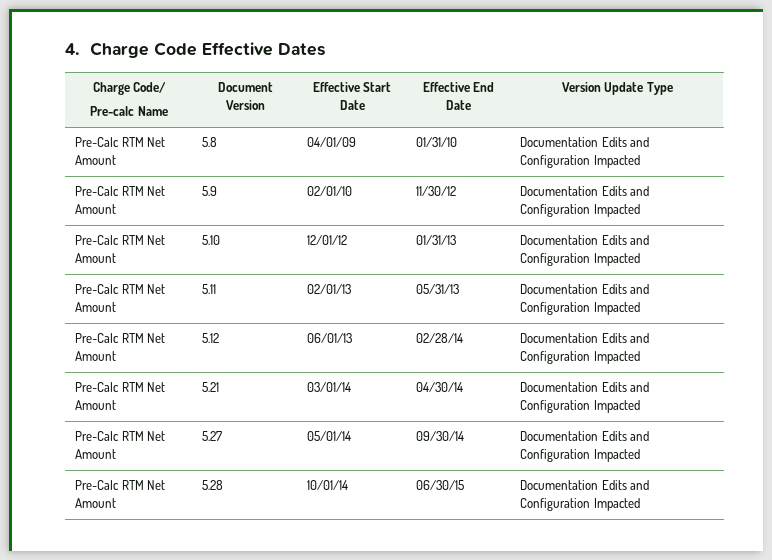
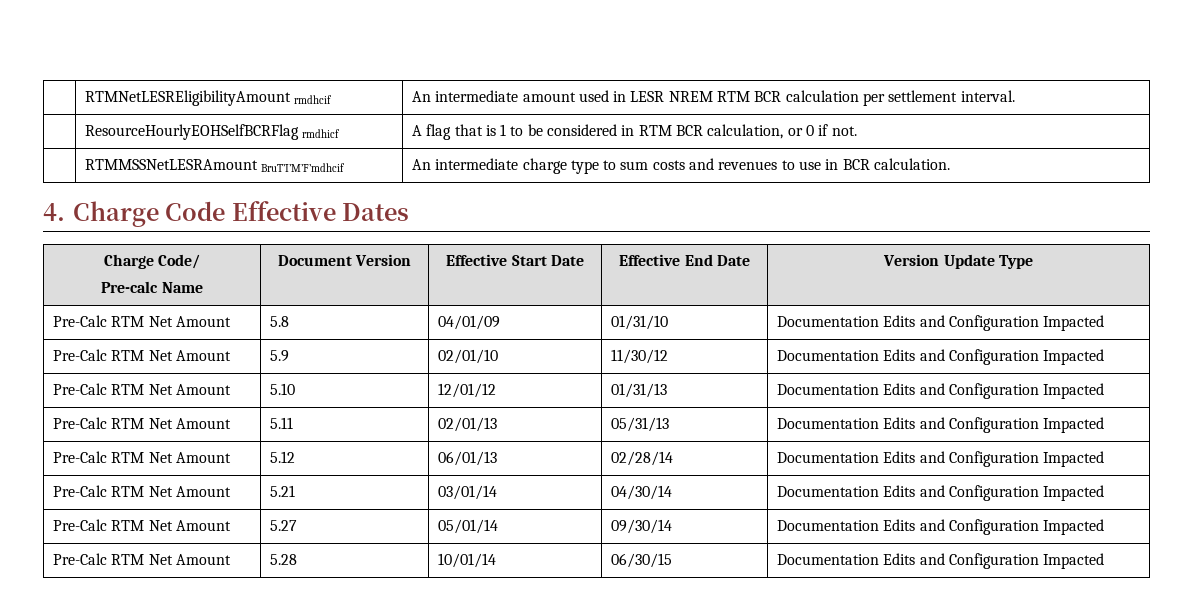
(65, 49) none -> [84,90,333,106] [411,90,1015,106] [84,124,341,140] [411,124,857,140] [84,159,346,172] [411,158,951,174] | RTMNetLESREligibilityAmount rmdhcif | An intermediate amount used in LESR NREM RTM BCR calculation per settlement interval. // | ResourceHourlyEOHSelfBCRFlag rmdhicf | A flag that is 1 to be considered in RTM BCR calculation, or 0 if not. // | RTMMSSNetLESRAmount BruT’I’M’F’mdhcif | An intermediate charge type to sum costs and revenues to use in BCR calculation. //

